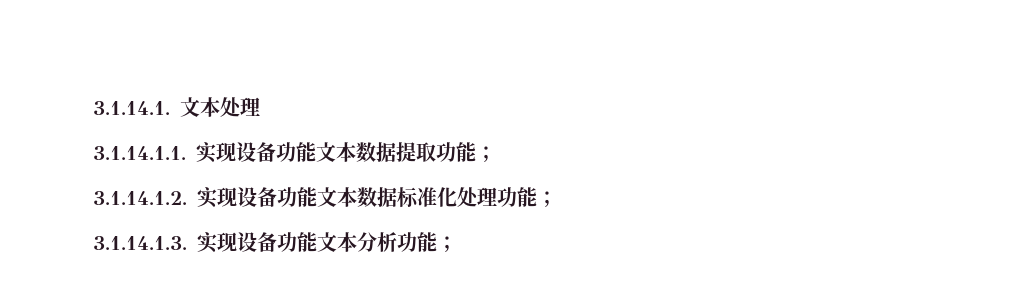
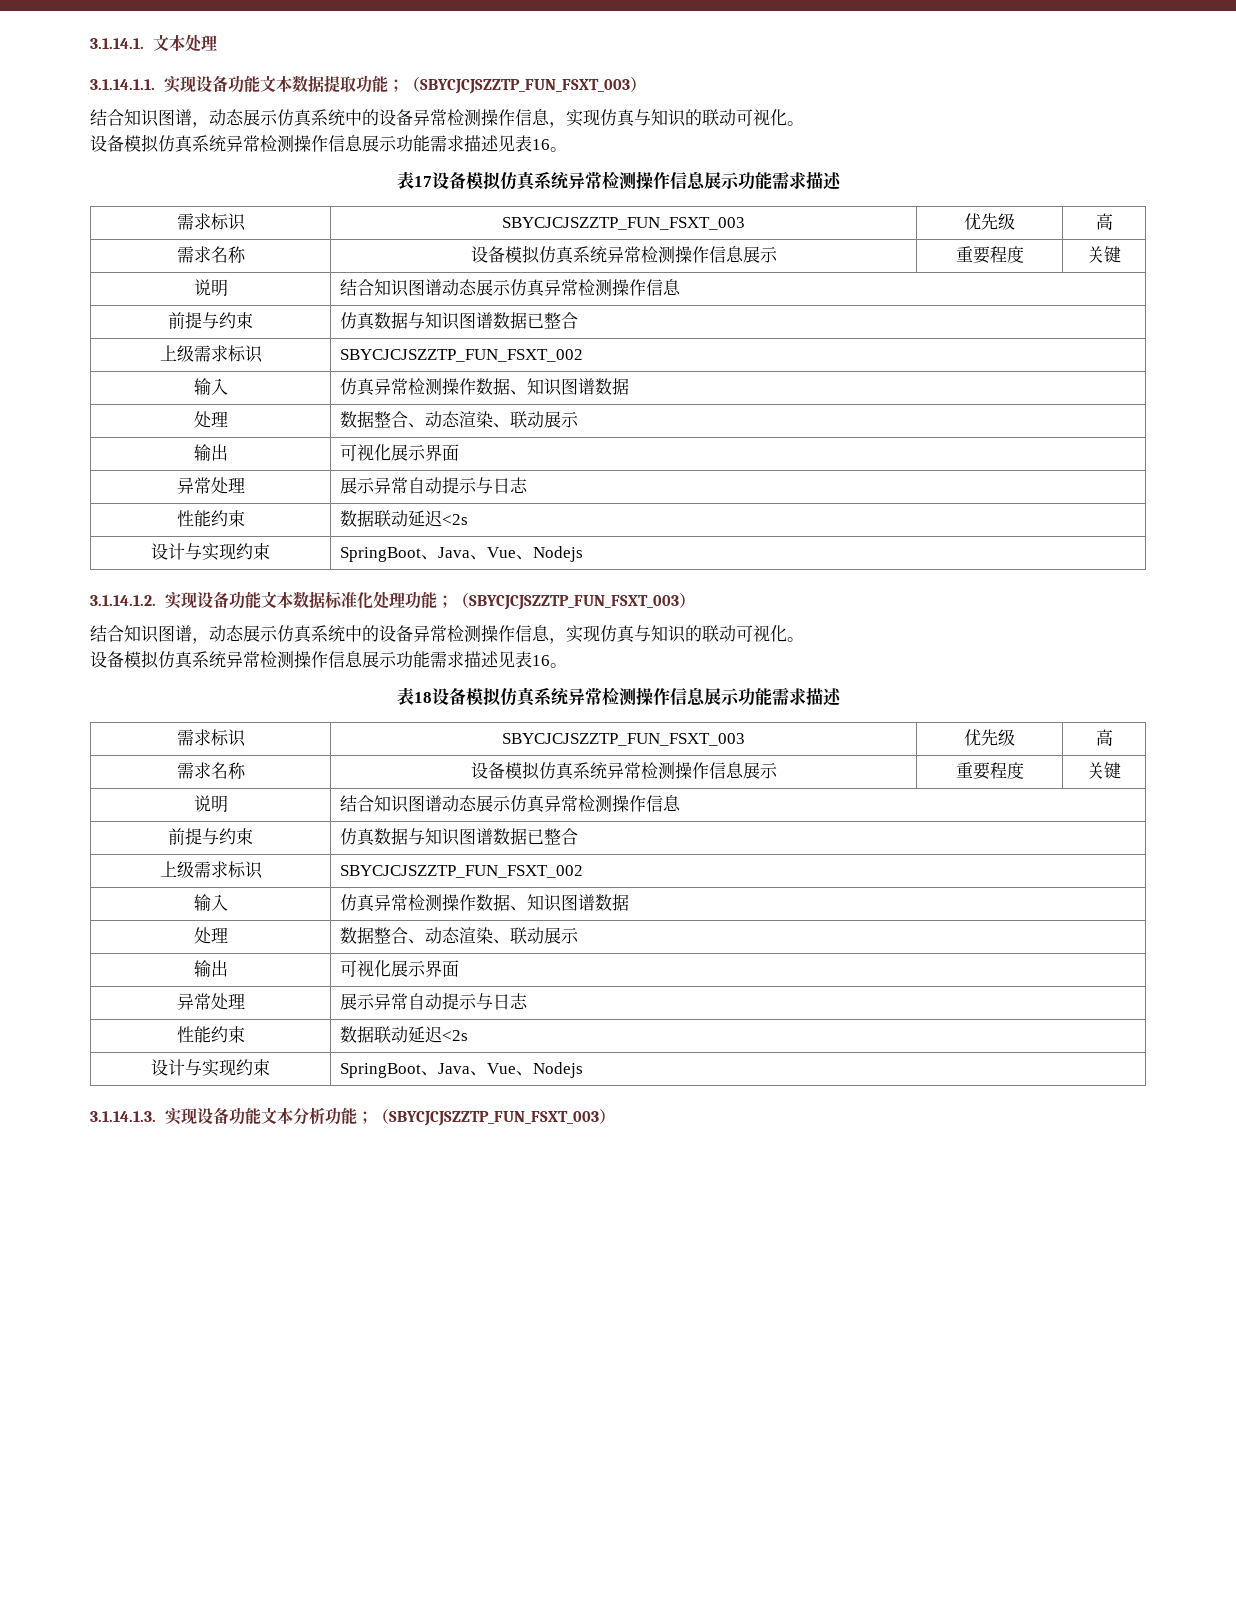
(496, 154) none -> [403,76,646,94] [90,109,804,128] [90,134,567,153] [396,171,842,191] [176,213,246,231] [502,217,745,230] [964,213,1015,230] [1095,213,1113,230] [176,246,246,263] [470,245,778,264] [955,246,1024,264] [1087,246,1121,263] [193,279,228,297] [339,279,681,297] [168,312,253,329] [339,312,578,330] [159,345,263,363] [339,349,583,362] [193,378,228,395] [339,378,629,396] [193,411,228,428] [339,411,579,428] [193,444,228,461] [339,444,459,461] [176,477,245,494] [339,477,528,494] [176,510,245,527] [339,510,468,527] [151,543,270,561] [339,546,583,562] （SBYCJCJSZZTP_FUN_FSXT_003） // 结合知识图谱，动态展示仿真系统中的设备异常检测操作信息，实现仿真与知识的联动可视化。 // 设备模拟仿真系统异常检测操作信息展示功能需求描述见表16。 // 表17设备模拟仿真系统异常检测操作信息展示功能需求描述 // 需求标识 | SBYCJCJSZZTP_FUN_FSXT_003 | 优先级 | 高 // 需求名称 | 设备模拟仿真系统异常检测操作信息展示 | 重要程度 | 关键 // 说明 | 结合知识图谱动态展示仿真异常检测操作信息 // 前提与约束 | 仿真数据与知识图谱数据已整合 // 上级需求标识 | SBYCJCJSZZTP_FUN_FSXT_002 // 输入 | 仿真异常检测操作数据、知识图谱数据 // 处理 | 数据整合、动态渲染、联动展示 // 输出 | 可视化展示界面 // 异常处理 | 展示异常自动提示与日志 // 性能约束 | 数据联动延迟<2s // 设计与实现约束 | SpringBoot、Java、Vue、Nodejs
(557, 199) none -> [452,592,695,610] [90,625,804,644] [90,650,567,669] [396,687,842,707] [176,729,246,747] [502,733,745,746] [964,729,1015,746] [1095,729,1113,746] [176,762,246,779] [470,761,778,780] [955,762,1024,780] [1087,762,1121,779] [193,795,228,813] [339,795,681,813] [168,828,253,845] [339,828,578,846] [159,861,263,879] [339,865,583,878] [193,894,228,911] [339,894,629,912] [193,927,228,944] [339,927,579,944] [193,960,228,977] [339,960,459,977] [176,993,245,1010] [339,993,528,1010] [176,1026,245,1043] [339,1026,468,1043] [151,1059,270,1077] [339,1062,583,1078] （SBYCJCJSZZTP_FUN_FSXT_003） // 结合知识图谱，动态展示仿真系统中的设备异常检测操作信息，实现仿真与知识的联动可视化。 // 设备模拟仿真系统异常检测操作信息展示功能需求描述见表16。 // 表18设备模拟仿真系统异常检测操作信息展示功能需求描述 // 需求标识 | SBYCJCJSZZTP_FUN_FSXT_003 | 优先级 | 高 // 需求名称 | 设备模拟仿真系统异常检测操作信息展示 | 重要程度 | 关键 // 说明 | 结合知识图谱动态展示仿真异常检测操作信息 // 前提与约束 | 仿真数据与知识图谱数据已整合 // 上级需求标识 | SBYCJCJSZZTP_FUN_FSXT_002 // 输入 | 仿真异常检测操作数据、知识图谱数据 // 处理 | 数据整合、动态渲染、联动展示 // 输出 | 可视化展示界面 // 异常处理 | 展示异常自动提示与日志 // 性能约束 | 数据联动延迟<2s // 设计与实现约束 | SpringBoot、Java、Vue、Nodejs
(457, 244) none -> [372,1108,615,1126] （SBYCJCJSZZTP_FUN_FSXT_003）

